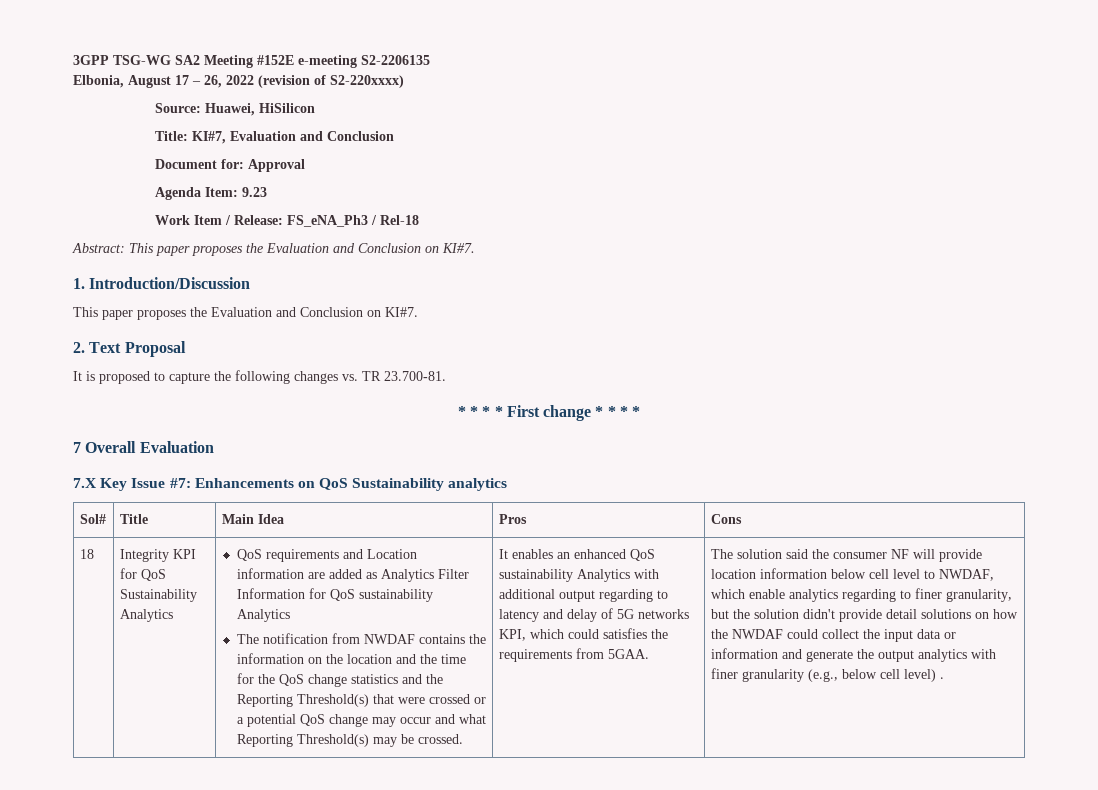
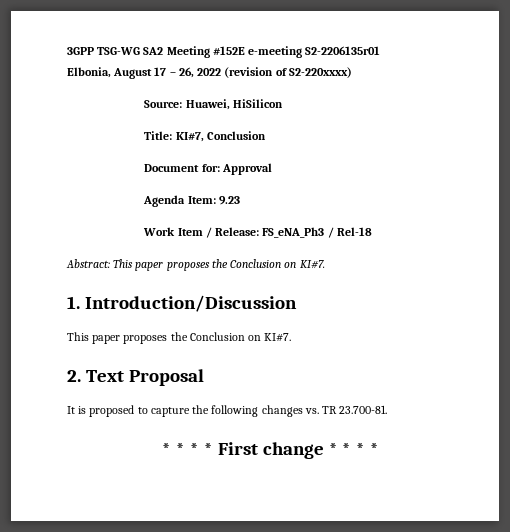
[361,55,430,65] S2-2206135 -> [305,46,381,55] S2-2206135r01
[230,131,324,141] Evaluation and -> (204, 137) none
[266,243,355,253] Evaluation and -> (228, 263) none
[211,307,296,317] Evaluation and -> (188, 336) none
[73,441,214,453] [73,478,508,491] [79,514,106,524] [119,514,148,524] [221,514,284,524] [498,514,527,524] [710,514,742,524] [79,549,94,559] [119,549,196,562] [119,568,166,581] [119,589,197,602] [119,609,173,622] [236,549,417,562] [236,568,469,582] [236,588,433,602] [236,609,290,622] [236,633,486,644] [236,653,466,664] [236,673,443,687] [236,694,486,707] [236,714,486,727] [236,734,463,747] [498,549,655,561] [498,569,659,582] [498,589,668,602] [498,608,689,622] [498,628,668,641] [498,648,649,662] [710,549,982,562] [710,568,994,581] [710,588,1012,602] [710,609,1018,622] [710,629,956,642] [710,648,996,662] [710,668,944,682] // 7 Overall Evaluation // 7.X Key Issue #7: Enhancements on QoS Sustainability analytics // Sol# | Title | Main Idea | Pros | Cons // 18 | Integrity KPI for QoS Sustainability Analytics | QoS requirements and Location information are added as Analytics Filter Information for QoS sustainability Analytics // The notification from NWDAF contains the information on the location and the time for the QoS change statistics and the Reporting Threshold(s) that were crossed or a potential QoS change may occur and what Reporting Threshold(s) may be crossed. | It enables an enhanced QoS sustainability Analytics with additional output regarding to latency and delay of 5G networks KPI, which could satisfies the requirements from 5GAA. | The solution said the consumer NF will provide location information below cell level to NWDAF, which enable analytics regarding to finer granularity, but the solution didn't provide detail solutions on how the NWDAF could collect the input data or information and generate the output analytics with finer granularity (e.g., below cell level) . -> (380, 449) none

